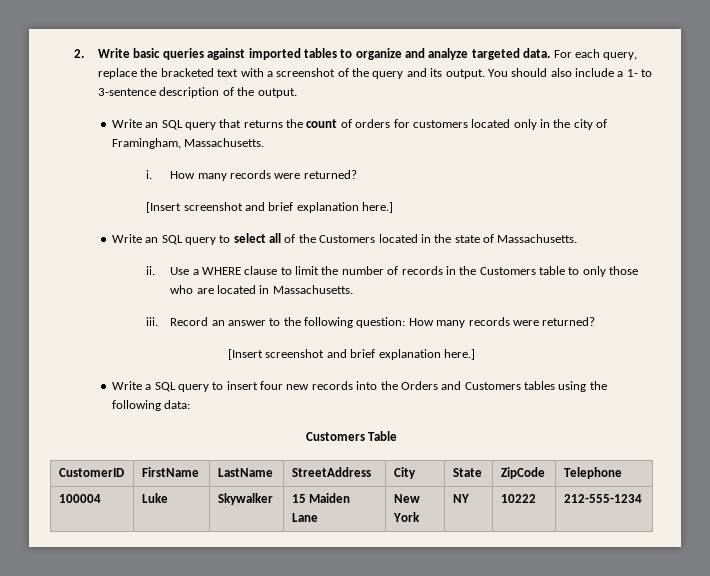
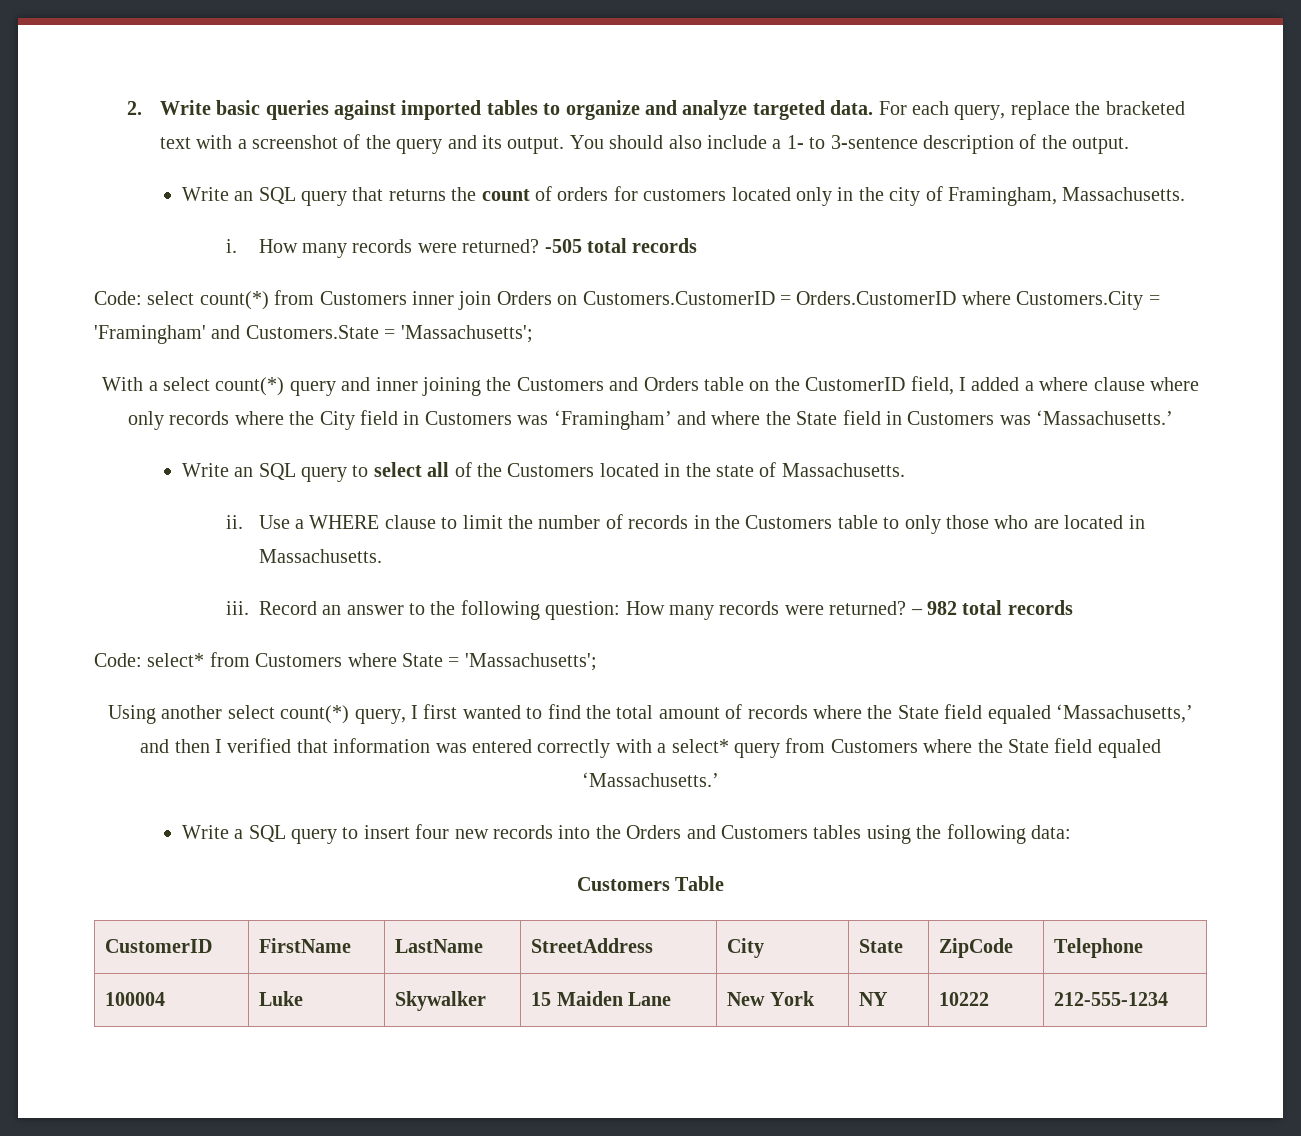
[146,202,394,213] // [Insert screenshot and brief explanation here.] -> [544,238,698,253] [94,290,1160,310] [94,325,533,344] [102,376,1199,396] [127,410,1174,430] -505 total records // Code: select count(*) from Customers inner join Orders on Customers.CustomerID = Orders.CustomerID where Customers.City = 'Framingham' and Customers.State = 'Massachusetts'; // With a select count(*) query and inner joining the Customers and Orders table on the CustomerID field, I added a where clause where only records where the City field in Customers was ‘Framingham’ and where the State field in Customers was ‘Massachusetts.’
[228,349,475,360] // [Insert screenshot and brief explanation here.] -> [910,600,1073,615] [94,652,597,671] [108,704,1193,724] [140,738,1161,758] [582,772,719,787] – 982 total records // Code: select* from Customers where State = 'Massachusetts'; // Using another select count(*) query, I first wanted to find the total amount of records where the State field equaled ‘Massachusetts,’ and then I verified that information was entered correctly with a select* query from Customers where the State field equaled ‘Massachusetts.’

